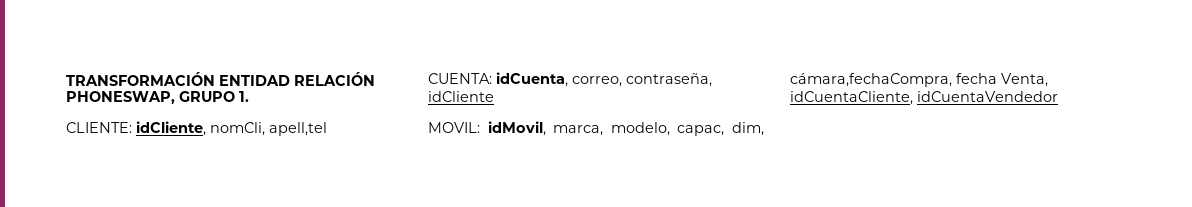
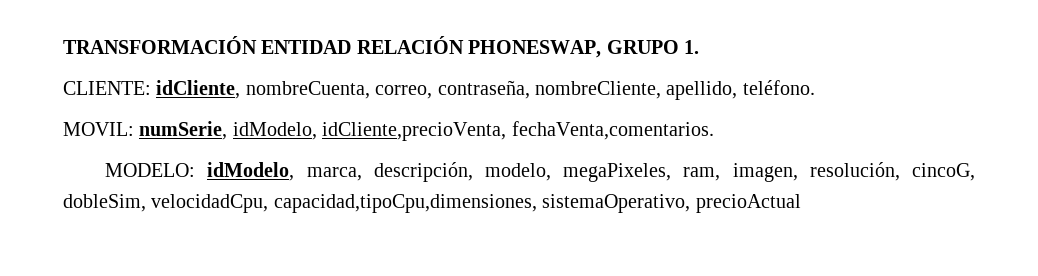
[210,122,327,136] [428,72,712,87] [428,91,494,102] [428,121,764,136] [790,73,1048,87] [790,91,1058,105] nomCli, apell,tel // CUENTA: idCuenta, correo, contraseña, idCliente // MOVIL: idMovil, marca, modelo, capac, dim, cámara,fechaCompra, fecha Venta, idCuentaCliente, idCuentaVendedor -> [245,80,815,100] [63,121,714,141] [105,162,976,182] [63,194,801,213] nombreCuenta, correo, contraseña, nombreCliente, apellido, teléfono. // MOVIL: numSerie, idModelo, idCliente,precioVenta, fechaVenta,comentarios. // MODELO: idModelo, marca, descripción, modelo, megaPixeles, ram, imagen, resolución, cincoG, dobleSim, velocidadCpu, capacidad,tipoCpu,dimensiones, sistemaOperativo, precioActual

